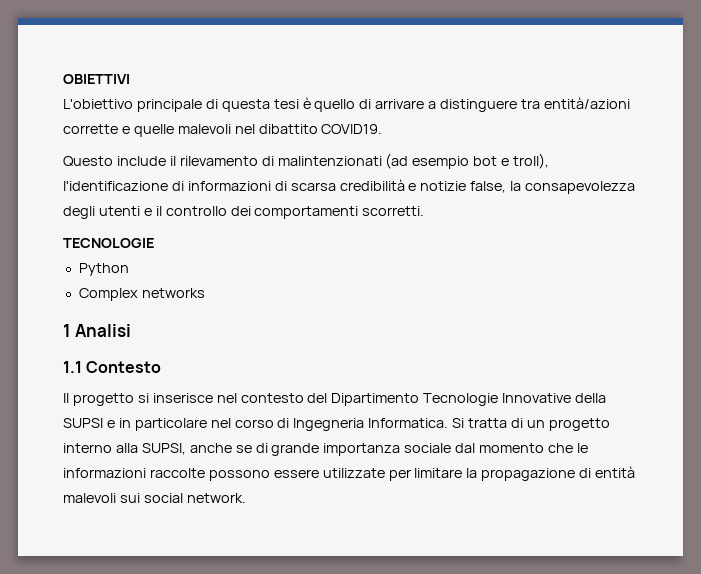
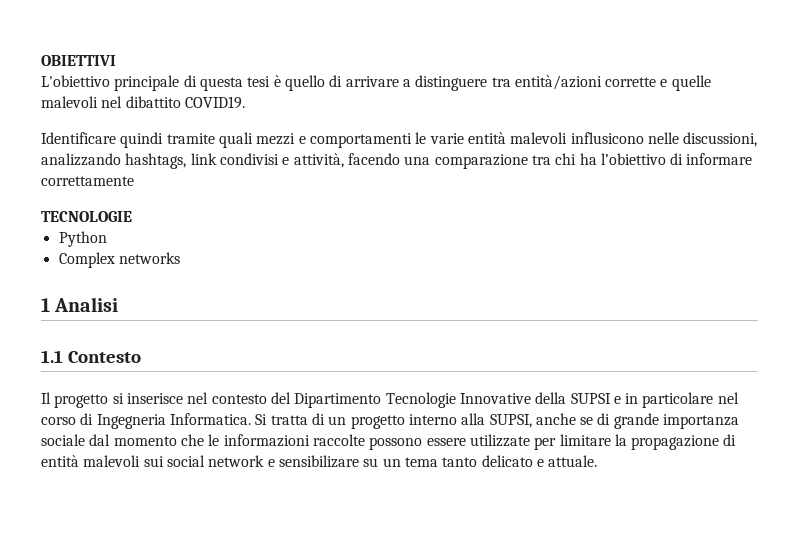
[63,153,550,169] [63,179,636,194] [63,206,425,219] Questo include il rilevamento di malintenzionati (ad esempio bot e troll), l'identificazione di informazioni di scarsa credibilità e notizie false, la consapevolezza degli utenti e il controllo dei comportamenti scorretti. -> [41,132,758,148] [41,153,753,169] [41,176,134,186] Identificare quindi tramite quali mezzi e comportamenti le varie entità malevoli influsicono nelle discussioni, analizzando hashtags, link condivisi e attività, facendo una comparazione tra chi ha l’obiettivo di informare correttamente
[186,493,246,503] network. -> [208,455,598,468] network e sensibilizare su un tema tanto delicato e attuale.

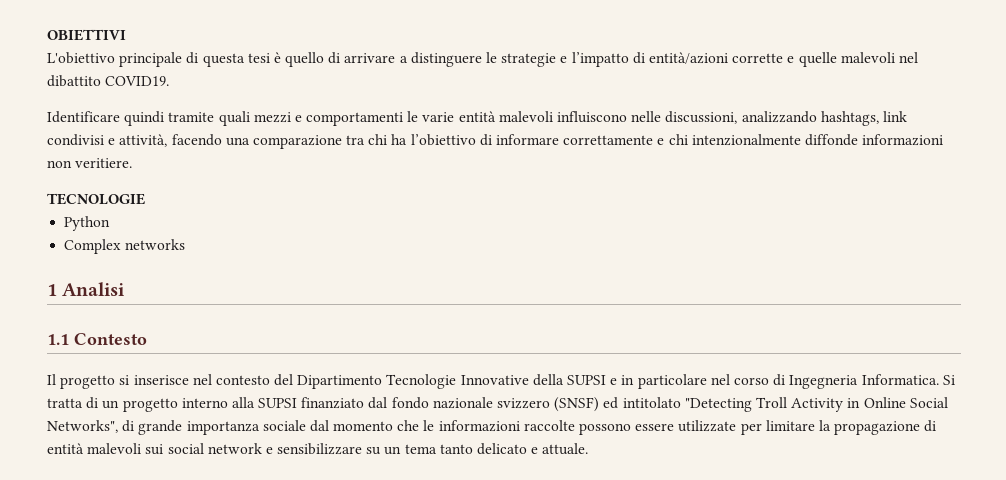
[491,77,511,87] tra -> [486,52,645,67] le strategie e l’impatto di
[570,132,644,144] influsicono -> [557,111,628,123] influiscono
(134, 181) none -> [657,134,944,146] [47,158,133,168] e chi intenzionalmente diffonde informazioni non veritiere.
[489,413,594,428] SUPSI, anche se -> [258,397,948,412] [47,420,118,433] SUPSI finanziato dal fondo nazionale svizzero (SNSF) ed intitolato "Detecting Troll Activity in Online Social Networks",
[278,455,359,468] sensibilizare -> [277,443,363,455] sensibilizzare

